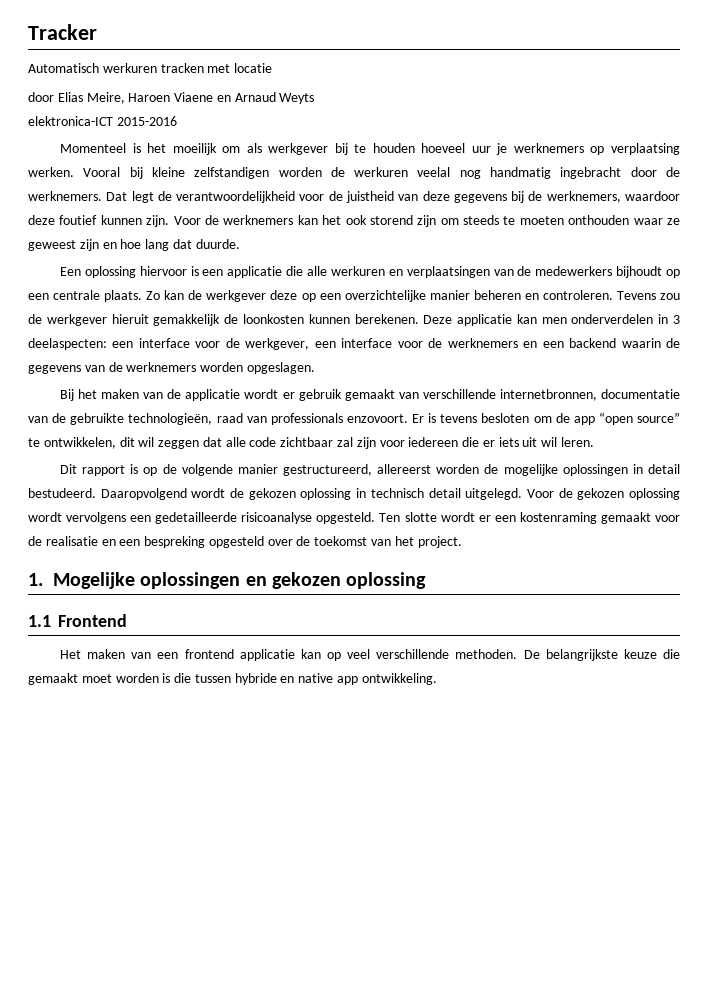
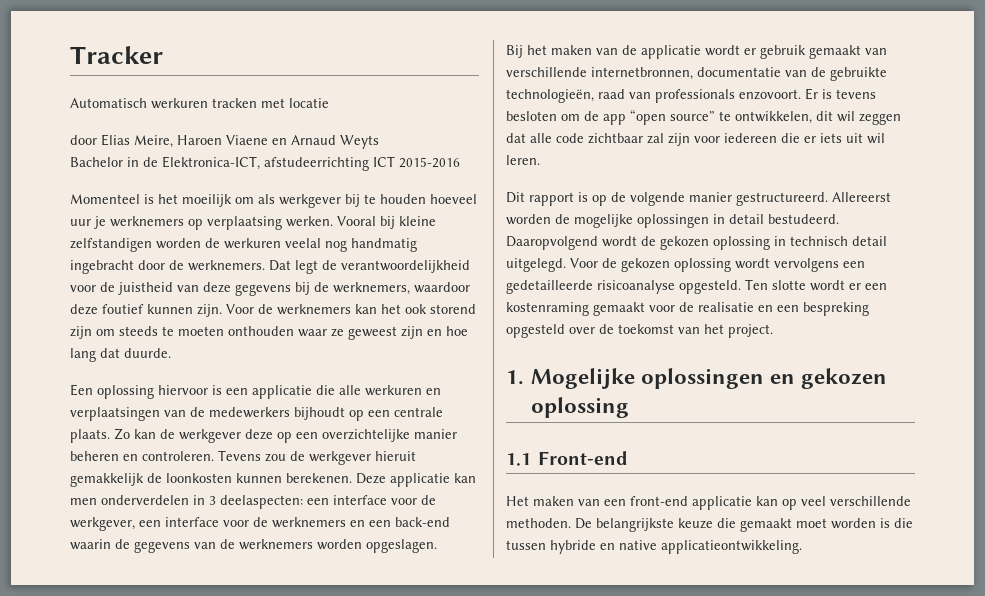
[28,116,113,126] elektronica-ICT -> [70,156,395,171] Bachelor in de Elektronica-ICT, afstudeerrichting ICT
[569,338,617,348] backend -> [395,517,450,527] back-end
[282,464,432,476] gestructureerd, allereerst -> [736,192,891,206] gestructureerd. Allereerst
[58,614,127,627] Frontend -> [538,451,629,465] Front-end
[184,649,234,659] frontend -> [630,496,688,506] front-end
[337,673,437,685] app ontwikkeling. -> [661,540,802,554] applicatieontwikkeling.

